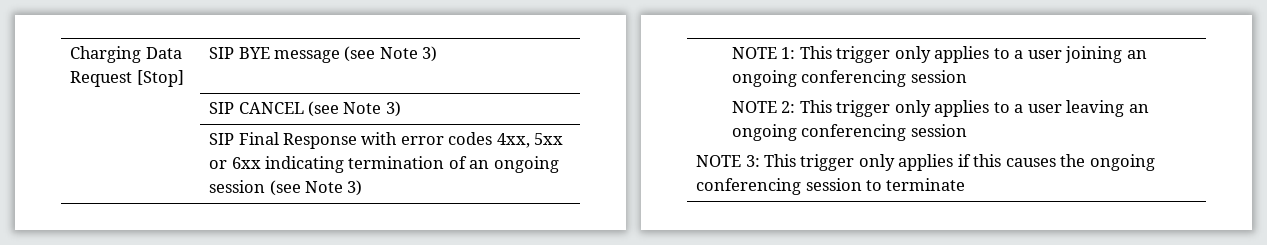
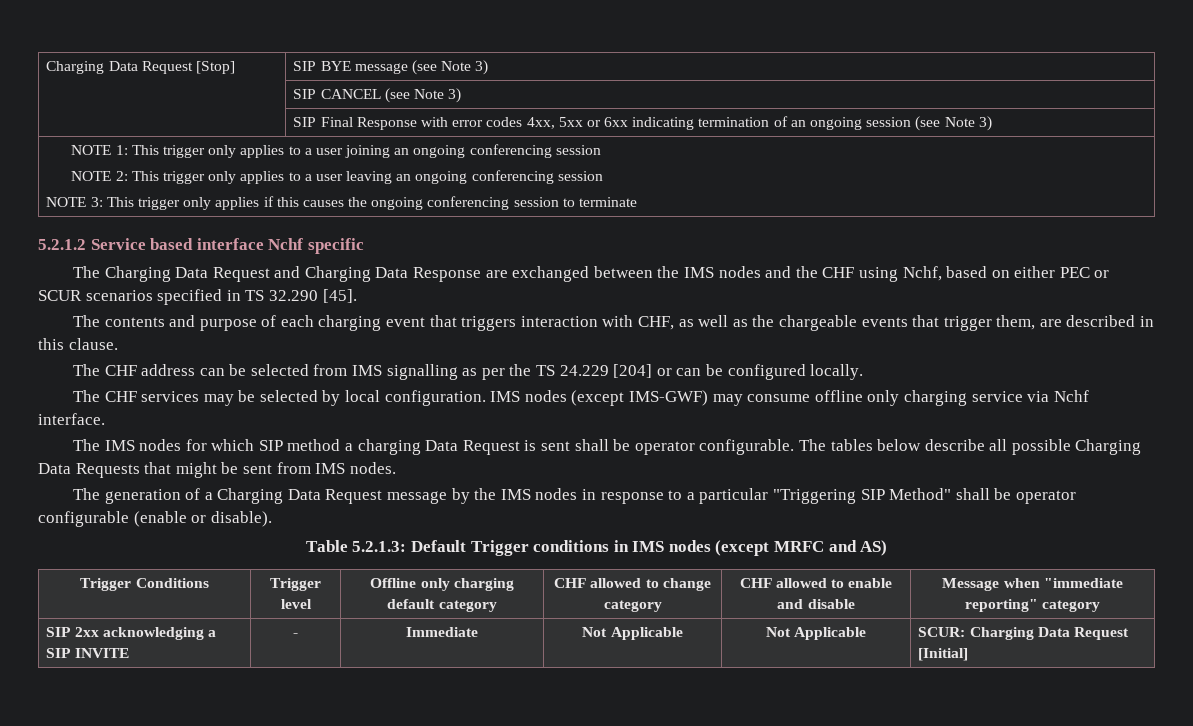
(966, 184) none -> [38,238,364,254] [72,266,1110,282] [38,289,357,305] [72,315,1155,331] [38,338,118,350] [72,364,864,380] [72,390,1089,406] [38,413,105,425] [72,439,1142,455] [38,462,396,478] [72,488,1076,504] [38,511,272,527] [305,540,888,556] [80,578,209,591] [270,578,321,591] [280,599,312,609] [370,578,514,591] [387,599,497,612] [554,578,711,591] [603,600,662,612] [739,578,893,588] [777,599,855,609] [942,578,1123,591] [964,599,1101,612] [46,627,216,640] [46,648,129,658] [293,633,298,637] [406,627,478,637] [582,627,683,640] [765,627,867,640] [918,627,1129,640] [918,648,969,661] // 5.2.1.2 Service based interface Nchf specific // The Charging Data Request and Charging Data Response are exchanged between the IMS nodes and the CHF using Nchf, based on either PEC or SCUR scenarios specified in TS 32.290 [45]. // The contents and purpose of each charging event that triggers interaction with CHF, as well as the chargeable events that trigger them, are described in this clause. // The CHF address can be selected from IMS signalling as per the TS 24.229 [204] or can be configured locally. // The CHF services may be selected by local configuration. IMS nodes (except IMS-GWF) may consume offline only charging service via Nchf interface. // The IMS nodes for which SIP method a charging Data Request is sent shall be operator configurable. The tables below describe all possible Charging Data Requests that might be sent from IMS nodes. // The generation of a Charging Data Request message by the IMS nodes in response to a particular "Triggering SIP Method" shall be operator configurable (enable or disable). // Table 5.2.1.3: Default Trigger conditions in IMS nodes (except MRFC and AS) // Trigger Conditions | Trigger level | Offline only charging default category | CHF allowed to change category | CHF allowed to enable and disable | Message when "immediate reporting" category // SIP 2xx acknowledging a SIP INVITE | - | Immediate | Not Applicable | Not Applicable | SCUR: Charging Data Request [Initial]

